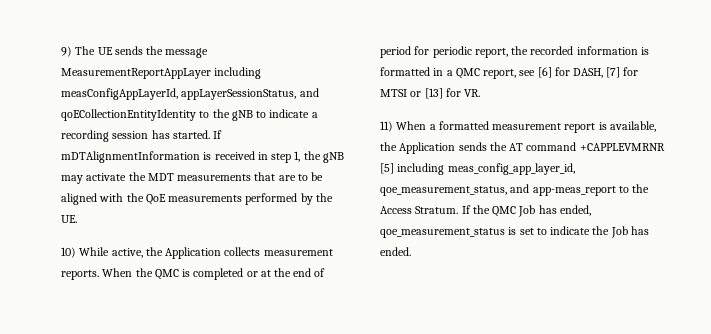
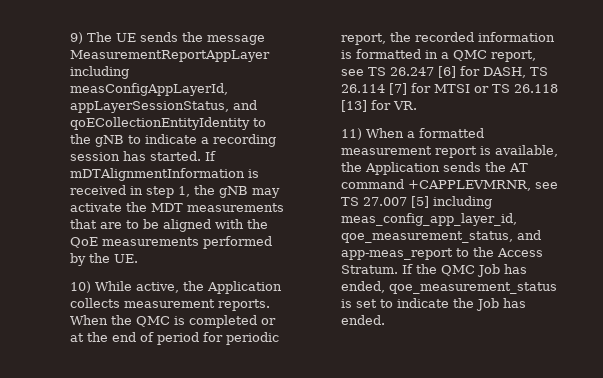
(536, 73) none -> [367,67,434,76] TS 26.247
(603, 73) none -> [529,67,548,76] [340,84,385,93] TS 26.114
(422, 94) none -> [491,84,558,93] TS 26.118
[579,143,665,151] +CAPPLEVMRNR -> [407,180,558,191] [340,197,407,206] +CAPPLEVMRNR, see TS 27.007

